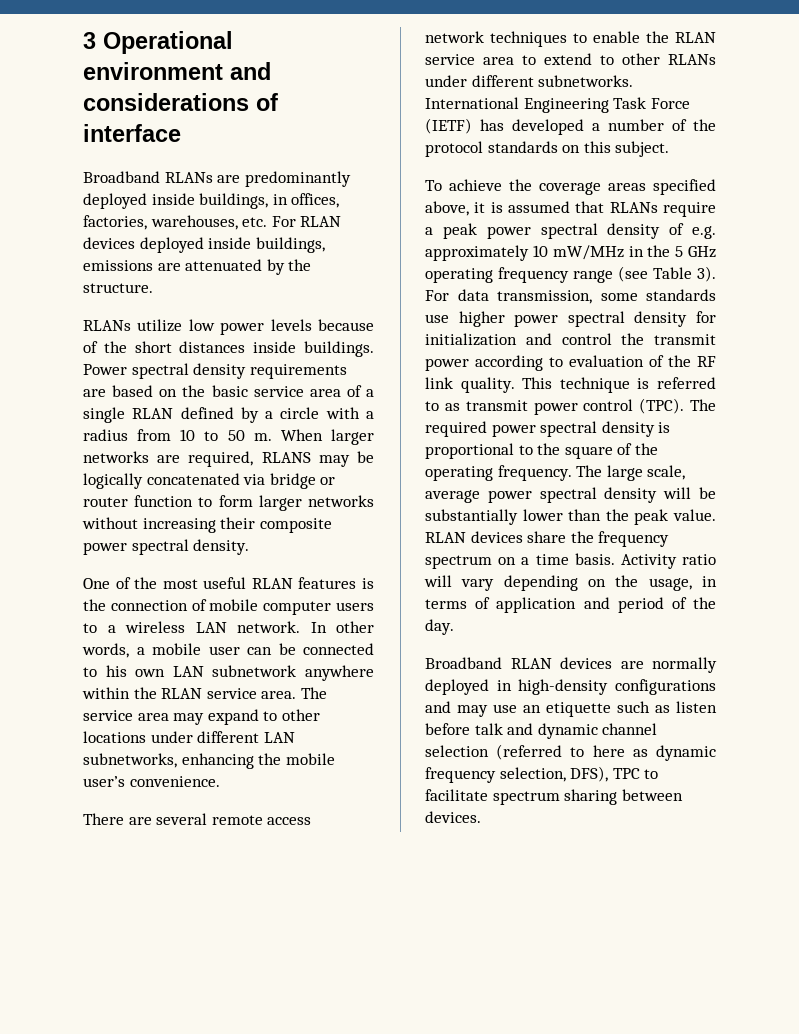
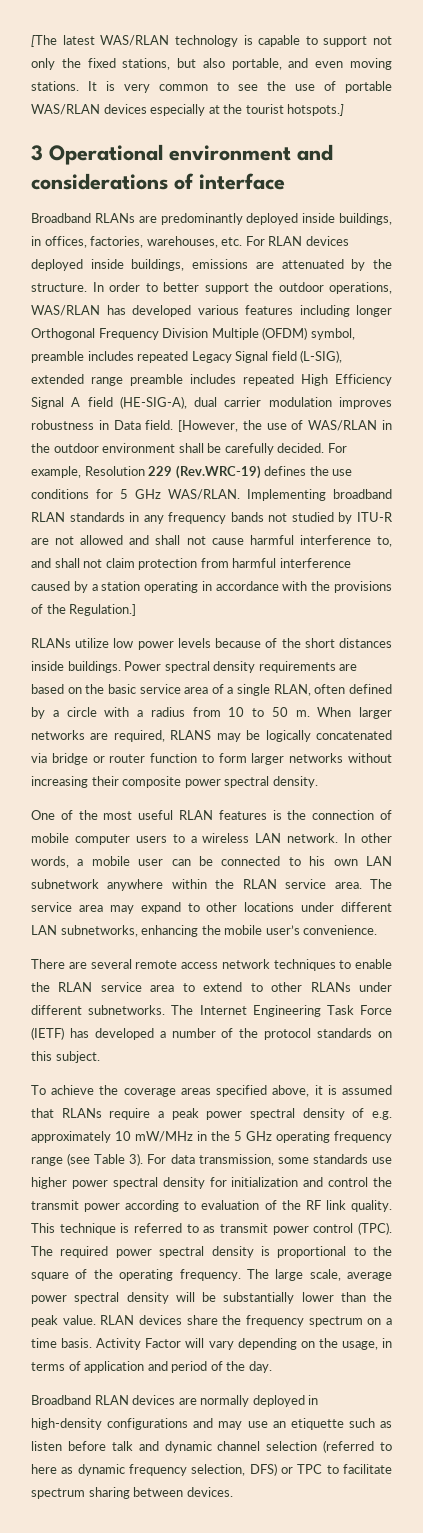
(83, 40) none -> [31,35,392,47] [31,58,392,70] [31,81,392,93] [31,104,345,116] [The latest WAS/RLAN technology is capable to support not only the fixed stations, but also portable, and even moving stations. It is very common to see the use of portable WAS/RLAN devices especially at the tourist hotspots.] //
(153, 288) none -> [92,282,392,294] [31,305,392,317] [31,327,355,340] [31,350,343,363] [31,374,392,386] [31,396,392,409] [31,420,392,432] [31,443,347,455] [31,465,353,479] [31,489,392,501] [31,512,393,524] [31,535,392,547] [31,558,351,570] [31,581,392,593] [31,604,137,616] In order to better support the outdoor operations, WAS/RLAN has developed various features including longer Orthogonal Frequency Division Multiple (OFDM) symbol, preamble includes repeated Legacy Signal field (L-SIG), extended range preamble includes repeated High Efficiency Signal A field (HE-SIG-A), dual carrier modulation improves robustness in Data field. [However, the use of WAS/RLAN in the outdoor environment shall be carefully decided. For example, Resolution 229 (Rev.WRC-19) defines the use conditions for 5 GHz WAS/RLAN. Implementing broadband RLAN standards in any frequency bands not studied by ITU-R are not allowed and shall not cause harmful interference to, and shall not claim protection from harmful interference caused by a station operating in accordance with the provisions of the Regulation.]
[132,408,174,419] RLAN -> [273,684,346,696] RLAN, often
[425,97,519,109] International -> [171,1005,247,1015] The Internet
[682,554,716,565] ratio -> [145,1338,182,1348] Factor
[570,766,609,782] DFS), -> [249,1463,293,1476] DFS) or

